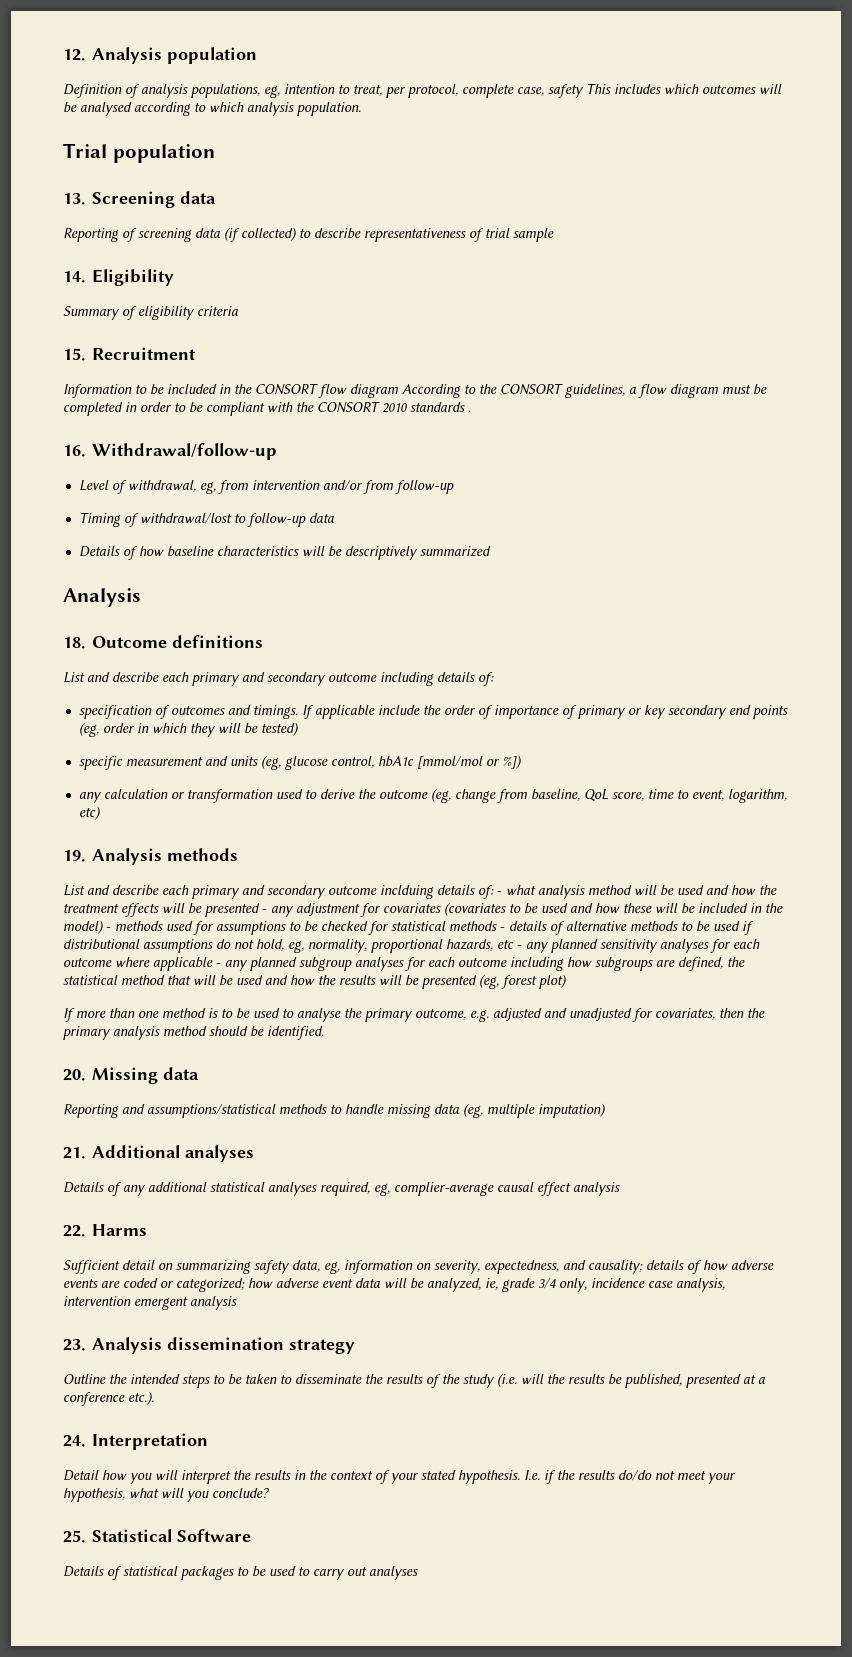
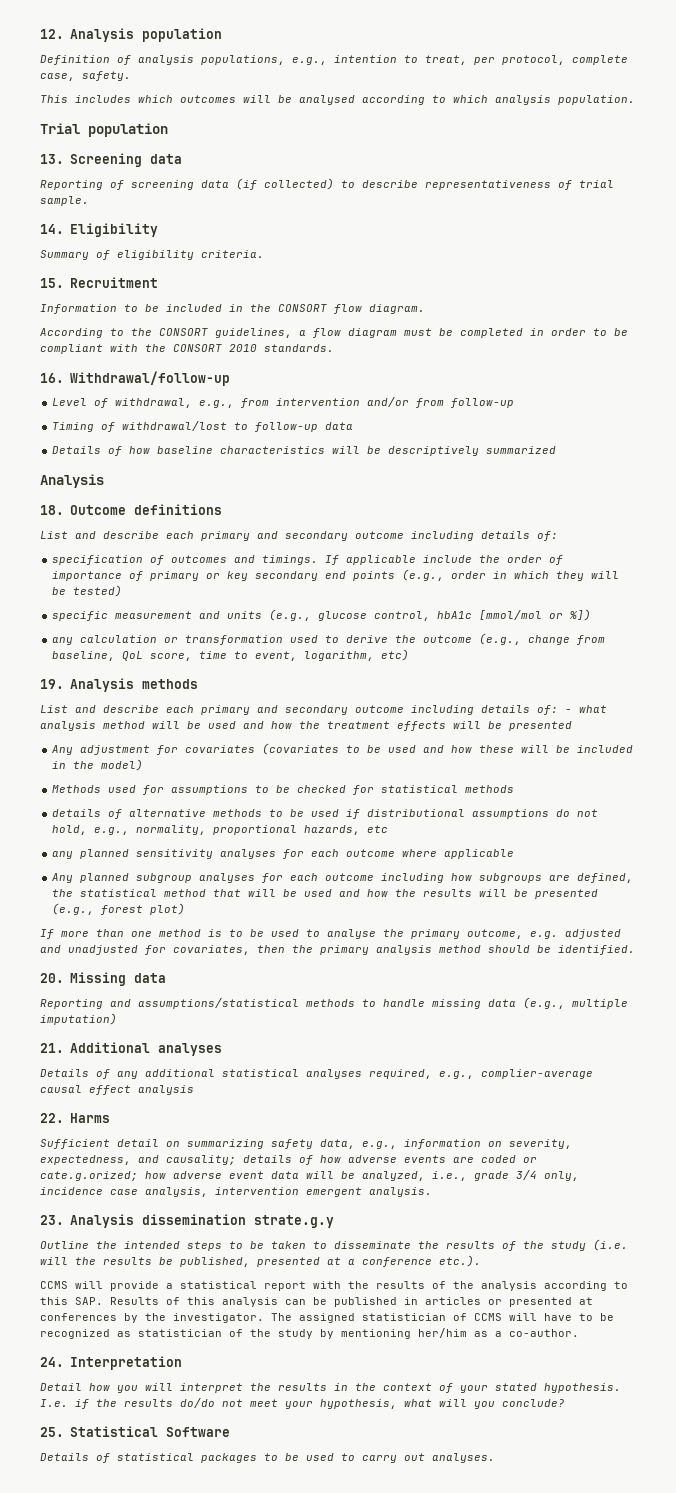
[264,85,280,98] eg, -> [292,57,327,65] e.g.,
[548,84,584,98] safety -> [82,71,131,81] safety. //
[513,228,554,242] sample -> [40,196,89,206] sample.
[197,306,238,316] criteria -> [201,250,264,258] criteria.
[350,384,399,398] diagram -> [369,304,425,314] diagram. //
[410,402,471,412] standards . -> [264,344,334,352] standards.
[199,481,216,494] eg, -> [199,400,235,408] e.g.,
[78,722,99,737] (eg, -> [402,569,445,581] (e.g.,
[260,755,281,770] (eg, -> [269,609,312,621] (e.g.,
[430,788,451,803] (eg, -> [479,633,522,645] (e.g.,
[380,885,434,899] inclduing -> [411,705,474,715] including
[262,906,294,917] - any -> [52,745,74,755] // Any
[106,921,163,931] - methods -> [52,785,102,793] // Methods
[500,927,505,931] - -> (515, 789) //
[288,940,304,953] eg, -> [94,827,130,835] e.g.,
[517,945,522,949] - -> (389, 829) //
[216,960,248,971] - any -> [52,873,74,883] // Any
[479,974,499,989] (eg, -> [52,903,95,915] (e.g.,
[463,1103,483,1118] (eg, -> [523,997,565,1009] (e.g.,
[374,1183,390,1196] eg, -> [439,1071,474,1079] e.g.,
[324,1261,340,1274] eg, -> [362,1141,397,1149] e.g.,
[176,1278,245,1292] categorized; -> [40,1171,138,1181] cate.g.orized;
[485,1278,498,1290] ie, -> [432,1171,467,1181] i.e.,
[190,1296,237,1310] analysis -> [369,1187,432,1197] analysis.
[289,1339,356,1354] strategy -> [253,1215,334,1228] strate.g.y
(154, 1398) none -> [40,1281,628,1291] [40,1297,593,1307] [40,1313,614,1323] [40,1328,579,1339] // CCMS will provide a statistical report with the results of the analysis according to this SAP. Results of this analysis can be published in articles or presented at conferences by the investigator. The assigned statistician of CCMS will have to be recognized as statistician of the study by mentioning her/him as a co-author.
[369,1566,418,1580] analyses -> [432,1453,495,1463] analyses.

